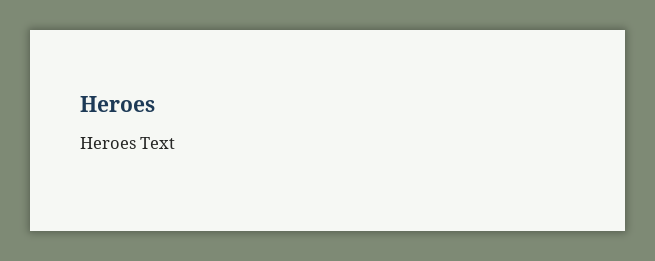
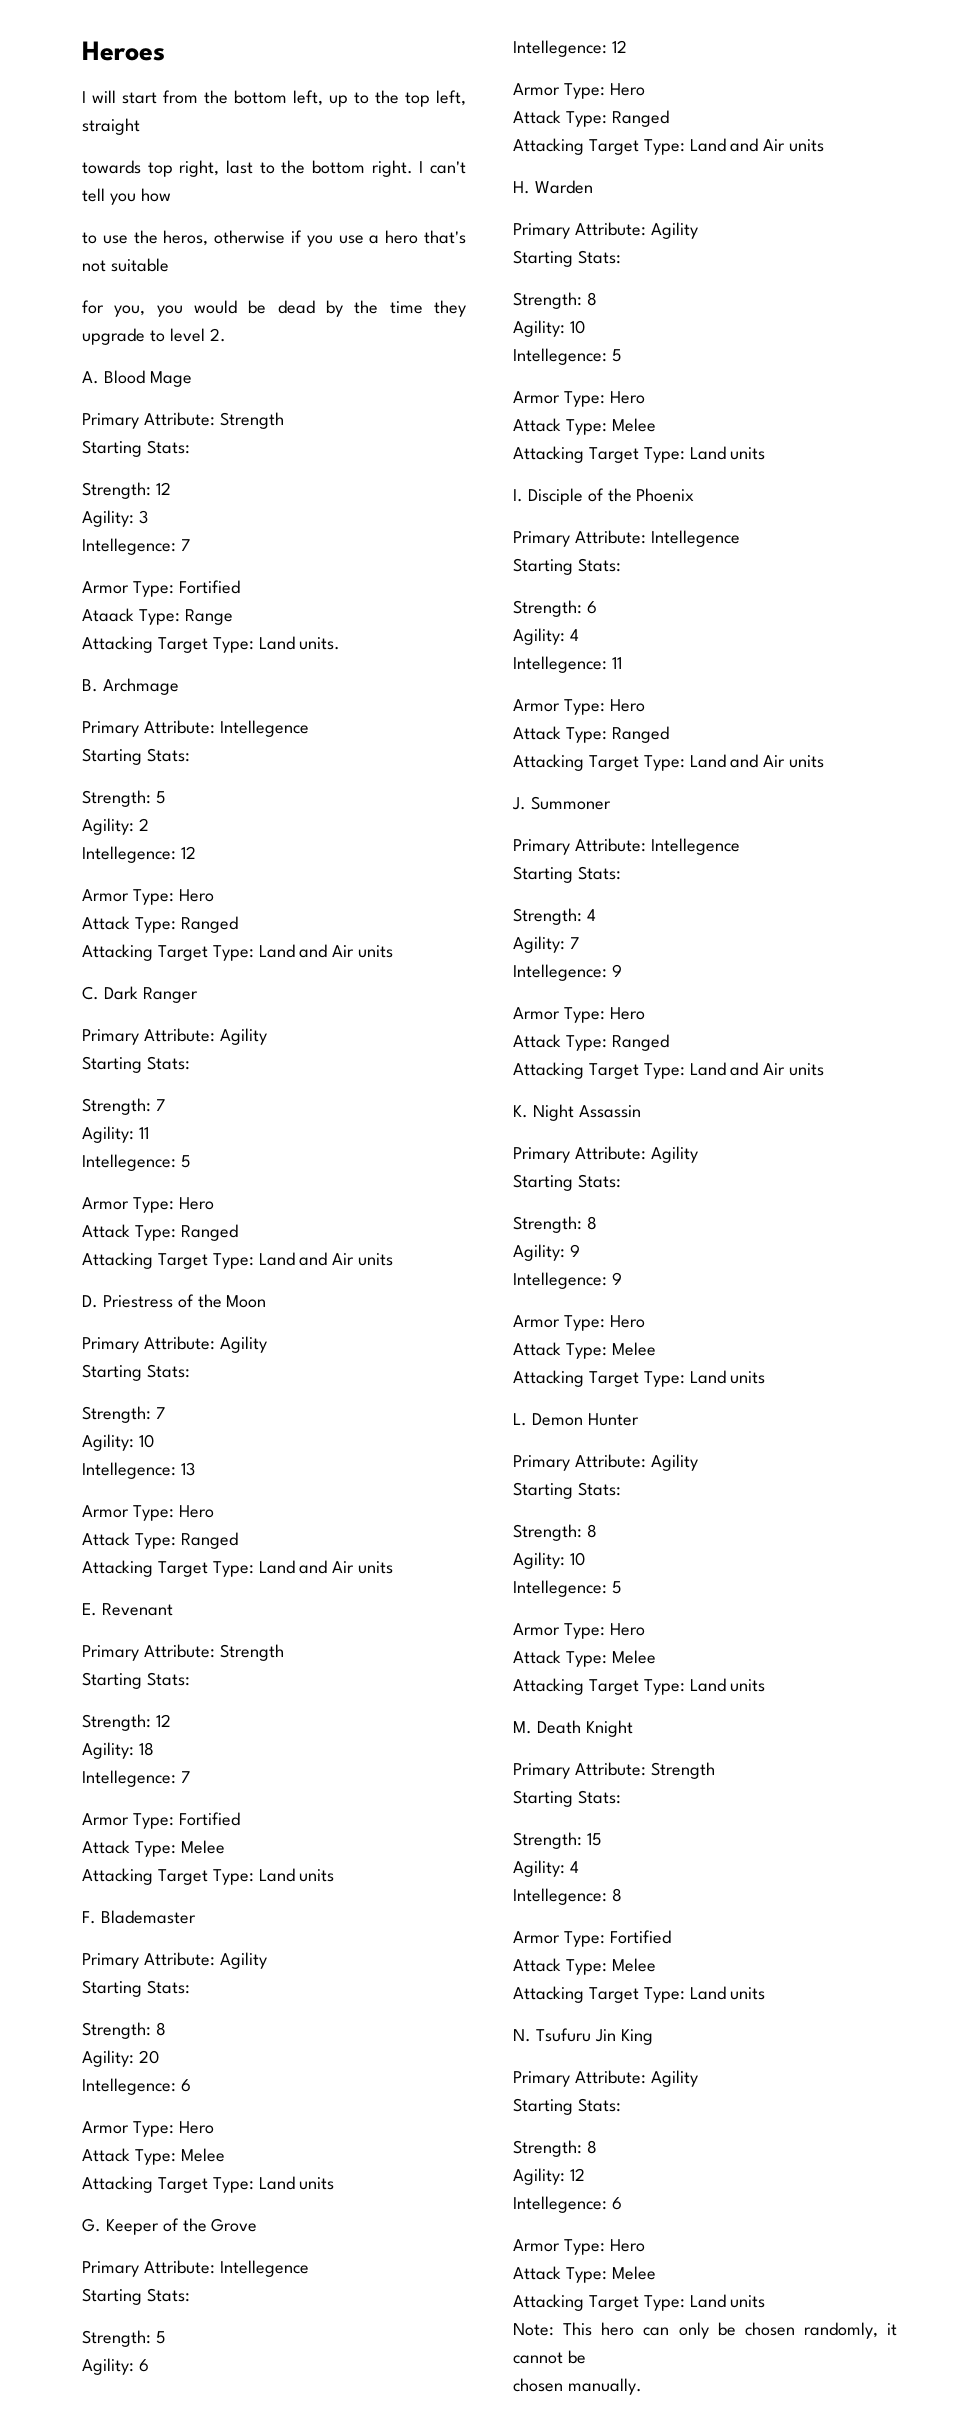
[80,137,176,149] Heroes Text -> [82,90,466,107] [82,118,140,135] [82,160,467,177] [82,188,171,205] [82,230,467,247] [82,258,169,272] [82,300,466,317] [82,328,226,345] [82,370,192,387] [82,412,284,429] [82,440,190,457] [82,482,171,499] [82,510,148,527] [82,538,190,555] [82,580,240,597] [82,608,233,625] [82,636,341,653] [82,678,179,695] [82,720,309,737] [82,748,190,765] [82,790,165,807] [82,818,149,835] [82,846,196,863] [82,889,214,905] [82,916,238,933] [82,944,394,961] [82,986,198,1003] [82,1028,267,1045] [82,1056,190,1073] [82,1098,165,1115] [82,1126,149,1143] [82,1154,190,1171] [82,1197,214,1213] [82,1224,238,1241] [82,1252,394,1269] [82,1294,267,1308] [82,1336,267,1353] [82,1364,190,1381] [82,1406,165,1423] [82,1434,154,1451] [82,1462,195,1479] [82,1505,214,1521] [82,1532,238,1549] [82,1560,394,1577] [82,1603,173,1616] [82,1644,284,1661] [82,1672,190,1689] [82,1714,171,1731] [82,1742,154,1759] [82,1770,190,1787] [82,1812,240,1829] [82,1840,225,1857] [82,1868,335,1885] [82,1910,196,1924] [82,1952,267,1969] [82,1980,190,1997] [82,2022,166,2039] [82,2050,159,2067] [82,2078,191,2095] [82,2121,214,2137] [82,2148,225,2165] [82,2176,335,2193] [82,2218,258,2235] [82,2260,309,2277] [82,2288,190,2305] [82,2330,165,2347] [82,2358,149,2375] [513,40,627,57] [513,83,645,99] [513,110,669,127] [513,138,825,155] [513,180,593,194] [513,222,698,239] [513,250,621,267] [513,292,597,309] [513,320,585,337] [513,348,621,365] [513,391,645,407] [513,418,656,435] [513,446,766,463] [513,488,695,505] [513,530,740,547] [513,558,621,575] [513,600,597,617] [513,628,579,645] [513,656,622,673] [513,699,645,715] [513,726,669,743] [513,754,825,771] [512,796,611,810] [513,838,740,855] [513,866,621,883] [513,908,596,925] [513,936,579,953] [513,964,622,981] [513,1007,645,1023] [513,1034,669,1051] [513,1062,825,1079] [513,1104,641,1121] [513,1146,698,1163] [513,1174,621,1191] [513,1216,597,1233] [513,1244,580,1261] [513,1272,622,1289] [513,1315,645,1331] [513,1342,656,1359] [513,1370,766,1387] [513,1413,639,1426] [513,1454,698,1471] [513,1482,621,1499] [513,1524,597,1541] [513,1552,585,1569] [513,1580,621,1597] [513,1623,645,1639] [513,1650,656,1667] [513,1678,766,1695] [513,1720,633,1737] [513,1762,715,1779] [513,1790,621,1807] [513,1832,601,1849] [513,1860,579,1877] [513,1888,622,1905] [513,1930,671,1947] [513,1958,656,1975] [513,1986,766,2003] [513,2028,653,2045] [513,2070,698,2087] [513,2098,621,2115] [513,2140,597,2157] [513,2168,585,2185] [513,2196,622,2213] [513,2239,645,2255] [513,2266,656,2283] [513,2294,766,2311] [513,2322,897,2339] [513,2350,586,2364] [513,2378,642,2395] I will start from the bottom left, up to the top left, straight // towards top right, last to the bottom right. I can't tell you how // to use the heros, otherwise if you use a hero that's not suitable // for you, you would be dead by the time they upgrade to level 2. // A. Blood Mage // Primary Attribute: Strength // Starting Stats: // Strength: 12 // Agility: 3 // Intellegence: 7 // Armor Type: Fortified // Ataack Type: Range // Attacking Target Type: Land units. // B. Archmage // Primary Attribute: Intellegence // Starting Stats: // Strength: 5 // Agility: 2 // Intellegence: 12 // Armor Type: Hero // Attack Type: Ranged // Attacking Target Type: Land and Air units // C. Dark Ranger // Primary Attribute: Agility // Starting Stats: // Strength: 7 // Agility: 11 // Intellegence: 5 // Armor Type: Hero // Attack Type: Ranged // Attacking Target Type: Land and Air units // D. Priestress of the Moon // Primary Attribute: Agility // Starting Stats: // Strength: 7 // Agility: 10 // Intellegence: 13 // Armor Type: Hero // Attack Type: Ranged // Attacking Target Type: Land and Air units // E. Revenant // Primary Attribute: Strength // Starting Stats: // Strength: 12 // Agility: 18 // Intellegence: 7 // Armor Type: Fortified // Attack Type: Melee // Attacking Target Type: Land units // F. Blademaster // Primary Attribute: Agility // Starting Stats: // Strength: 8 // Agility: 20 // Intellegence: 6 // Armor Type: Hero // Attack Type: Melee // Attacking Target Type: Land units // G. Keeper of the Grove // Primary Attribute: Intellegence // Starting Stats: // Strength: 5 // Agility: 6 // Intellegence: 12 // Armor Type: Hero // Attack Type: Ranged // Attacking Target Type: Land and Air units // H. Warden // Primary Attribute: Agility // Starting Stats: // Strength: 8 // Agility: 10 // Intellegence: 5 // Armor Type: Hero // Attack Type: Melee // Attacking Target Type: Land units // I. Disciple of the Phoenix // Primary Attribute: Intellegence // Starting Stats: // Strength: 6 // Agility: 4 // Intellegence: 11 // Armor Type: Hero // Attack Type: Ranged // Attacking Target Type: Land and Air units // J. Summoner // Primary Attribute: Intellegence // Starting Stats: // Strength: 4 // Agility: 7 // Intellegence: 9 // Armor Type: Hero // Attack Type: Ranged // Attacking Target Type: Land and Air units // K. Night Assassin // Primary Attribute: Agility // Starting Stats: // Strength: 8 // Agility: 9 // Intellegence: 9 // Armor Type: Hero // Attack Type: Melee // Attacking Target Type: Land units // L. Demon Hunter // Primary Attribute: Agility // Starting Stats: // Strength: 8 // Agility: 10 // Intellegence: 5 // Armor Type: Hero // Attack Type: Melee // Attacking Target Type: Land units // M. Death Knight // Primary Attribute: Strength // Starting Stats: // Strength: 15 // Agility: 4 // Intellegence: 8 // Armor Type: Fortified // Attack Type: Melee // Attacking Target Type: Land units // N. Tsufuru Jin King // Primary Attribute: Agility // Starting Stats: // Strength: 8 // Agility: 12 // Intellegence: 6 // Armor Type: Hero // Attack Type: Melee // Attacking Target Type: Land units // Note: This hero can only be chosen randomly, it cannot be // chosen manually.

